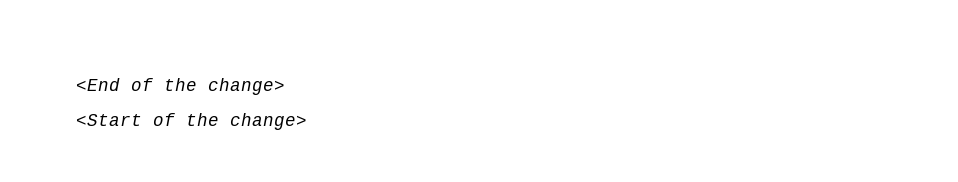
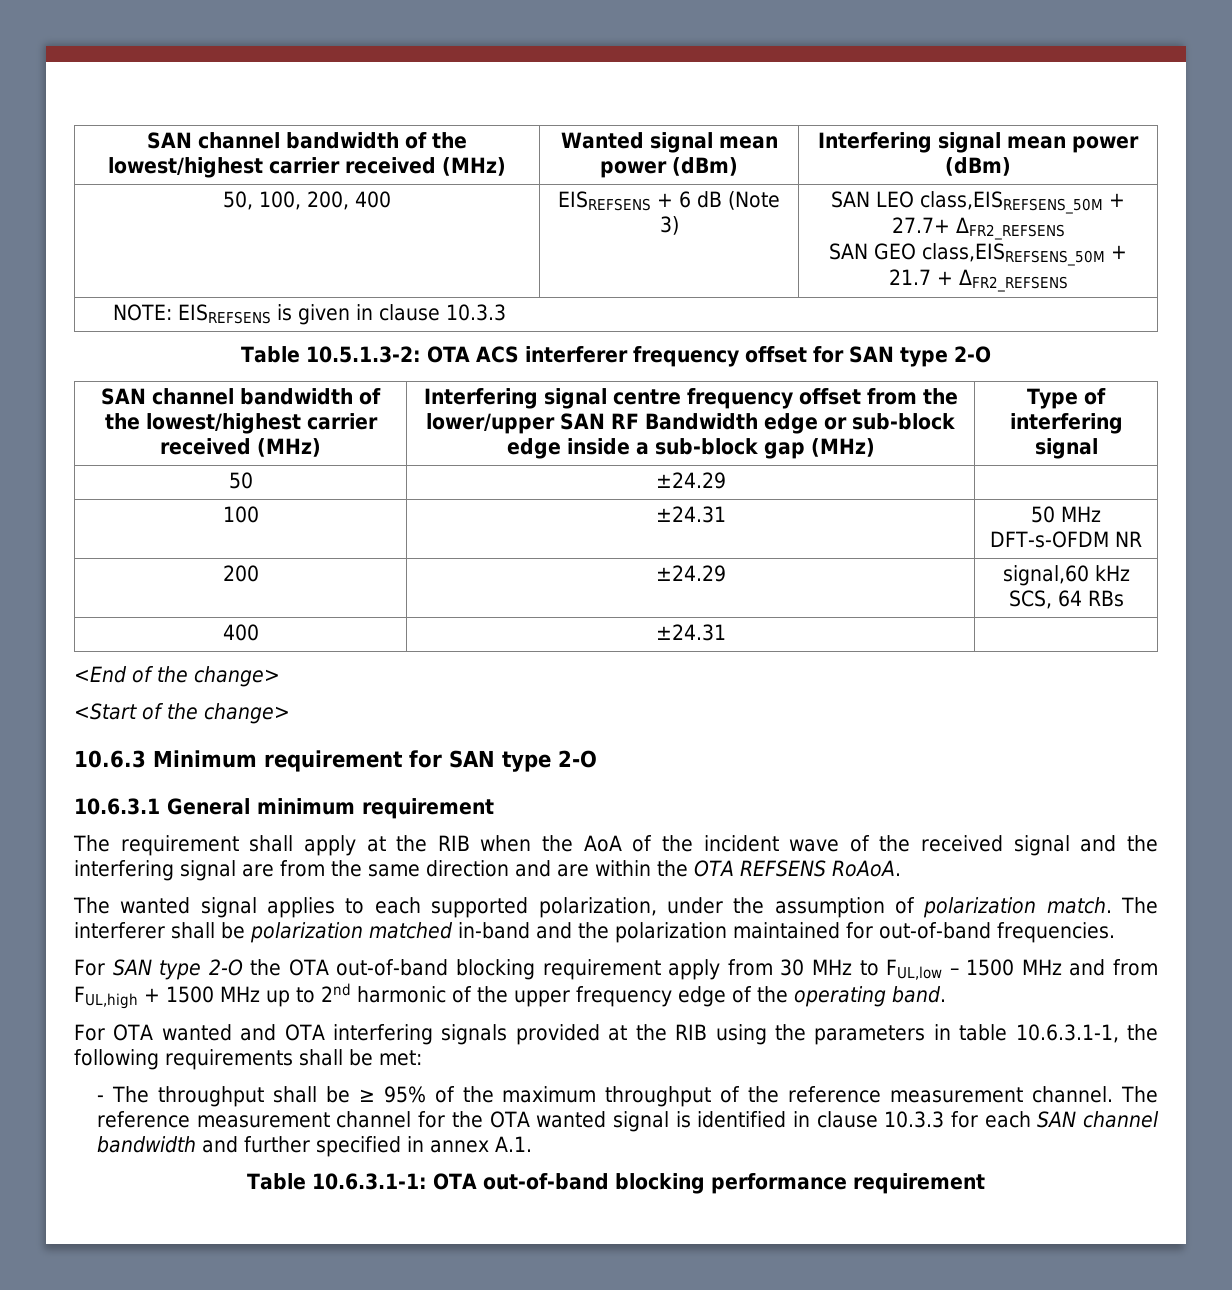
(76, 84) none -> [147,132,468,149] [108,157,507,178] [560,132,778,153] [600,157,738,178] [818,132,1139,153] [945,157,1011,176] [223,191,392,210] [558,191,780,211] [659,216,679,235] [831,191,1125,214] [891,217,1065,240] [829,243,1127,266] [888,269,1068,292] [113,304,507,325] [240,346,992,367] [101,388,382,405] [104,413,378,434] [160,438,321,457] [423,388,958,409] [426,413,955,434] [506,438,875,459] [1026,388,1107,409] [1009,413,1123,434] [1034,438,1098,459] [228,472,253,489] [655,472,726,489] [222,506,259,523] [655,506,726,523] [1031,506,1101,523] [990,531,1142,548] [222,565,259,582] [655,565,726,582] [1002,565,1130,586] [1008,590,1124,609] [222,624,259,641] [655,624,726,641] SAN channel bandwidth of the lowest/highest carrier received (MHz) | Wanted signal mean power (dBm) | Interfering signal mean power (dBm) // 50, 100, 200, 400 | EISREFSENS + 6 dB (Note 3) | SAN LEO class,EISREFSENS_50M + 27.7+ ΔFR2_REFSENS // SAN GEO class,EISREFSENS_50M + 21.7 + ΔFR2_REFSENS // NOTE: EISREFSENS is given in clause 10.3.3 // Table 10.5.1.3-2: OTA ACS interferer frequency offset for SAN type 2-O // SAN channel bandwidth of the lowest/highest carrier received (MHz) | Interfering signal centre frequency offset from the lower/upper SAN RF Bandwidth edge or sub-block edge inside a sub-block gap (MHz) | Type of interfering signal // 50 | ±24.29 | // 100 | ±24.31 | 50 MHz DFT-s-OFDM NR // 200 | ±24.29 | signal,60 kHz SCS, 64 RBs // 400 | ±24.31 | //
(307, 121) none -> [74,750,597,772] [74,798,494,819] [73,835,1158,856] [74,860,901,881] [73,897,1159,918] [74,922,1115,943] [74,959,1158,980] [74,983,946,1009] [74,1024,1158,1045] [74,1049,422,1070] [97,1086,1158,1107] [97,1111,1159,1132] [97,1136,533,1157] [247,1173,985,1194] // 10.6.3 Minimum requirement for SAN type 2-O // 10.6.3.1 General minimum requirement // The requirement shall apply at the RIB when the AoA of the incident wave of the received signal and the interfering signal are from the same direction and are within the OTA REFSENS RoAoA. // The wanted signal applies to each supported polarization, under the assumption of polarization match. The interferer shall be polarization matched in-band and the polarization maintained for out-of-band frequencies. // For SAN type 2-O the OTA out-of-band blocking requirement apply from 30 MHz to FUL,low – 1500 MHz and from FUL,high + 1500 MHz up to 2nd harmonic of the upper frequency edge of the operating band. // For OTA wanted and OTA interfering signals provided at the RIB using the parameters in table 10.6.3.1-1, the following requirements shall be met: // - The throughput shall be ≥ 95% of the maximum throughput of the reference measurement channel. The reference measurement channel for the OTA wanted signal is identified in clause 10.3.3 for each SAN channel bandwidth and further specified in annex A.1. // Table 10.6.3.1-1: OTA out-of-band blocking performance requirement

